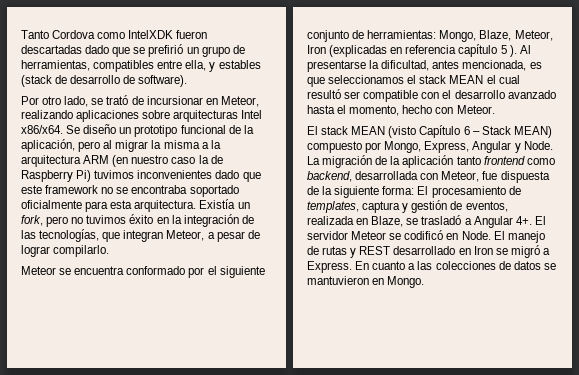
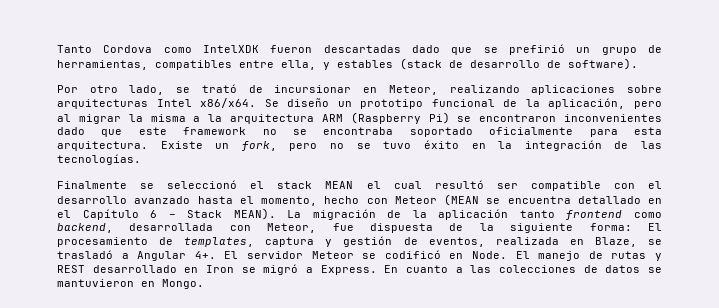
[112,155,223,167] [21,170,135,182] (en nuestro caso la de Raspberry Pi) tuvimos -> [350,112,557,124] (Raspberry Pi) se encontraron
[199,199,236,209] Existía -> [160,141,203,149] Existe
[86,215,127,224] tuvimos -> [356,141,412,149] se tuvo
[39,229,260,242] [21,245,110,257] [21,266,265,278] [307,30,553,42] [307,44,531,57] [307,60,542,72] [307,75,405,87] tecnologías, que integran Meteor, a pesar de lograr compilarlo. // Meteor se encuentra conformado por el siguiente conjunto de herramientas: Mongo, Blaze, Meteor, Iron (explicadas en referencia capítulo 5 ). Al presentarse la dificultad, antes mencionada, es que seleccionamos -> [57,154,141,165] [57,180,238,189] tecnologías. // Finalmente se seleccionó
[456,105,495,114] [307,125,552,138] [307,141,553,153] Meteor. // El stack MEAN (visto Capítulo 6 – Stack MEAN) compuesto por Mongo, Express, Angular y Node. -> [394,194,662,206] [57,208,276,220] Meteor (MEAN se encuentra detallado en el Capítulo 6 – Stack MEAN).

